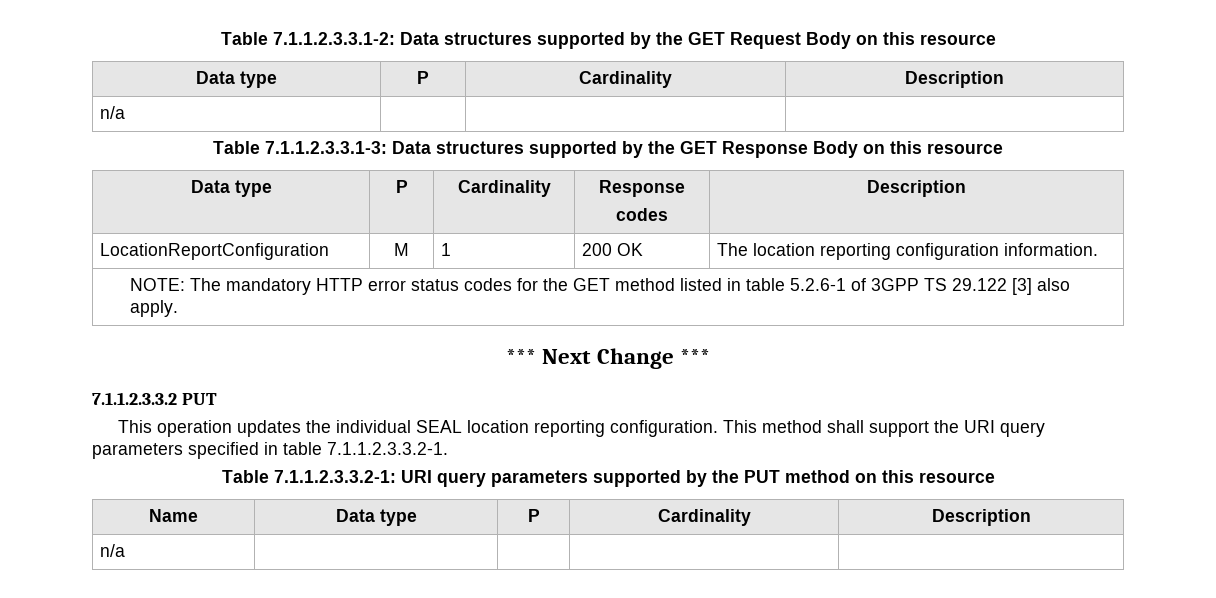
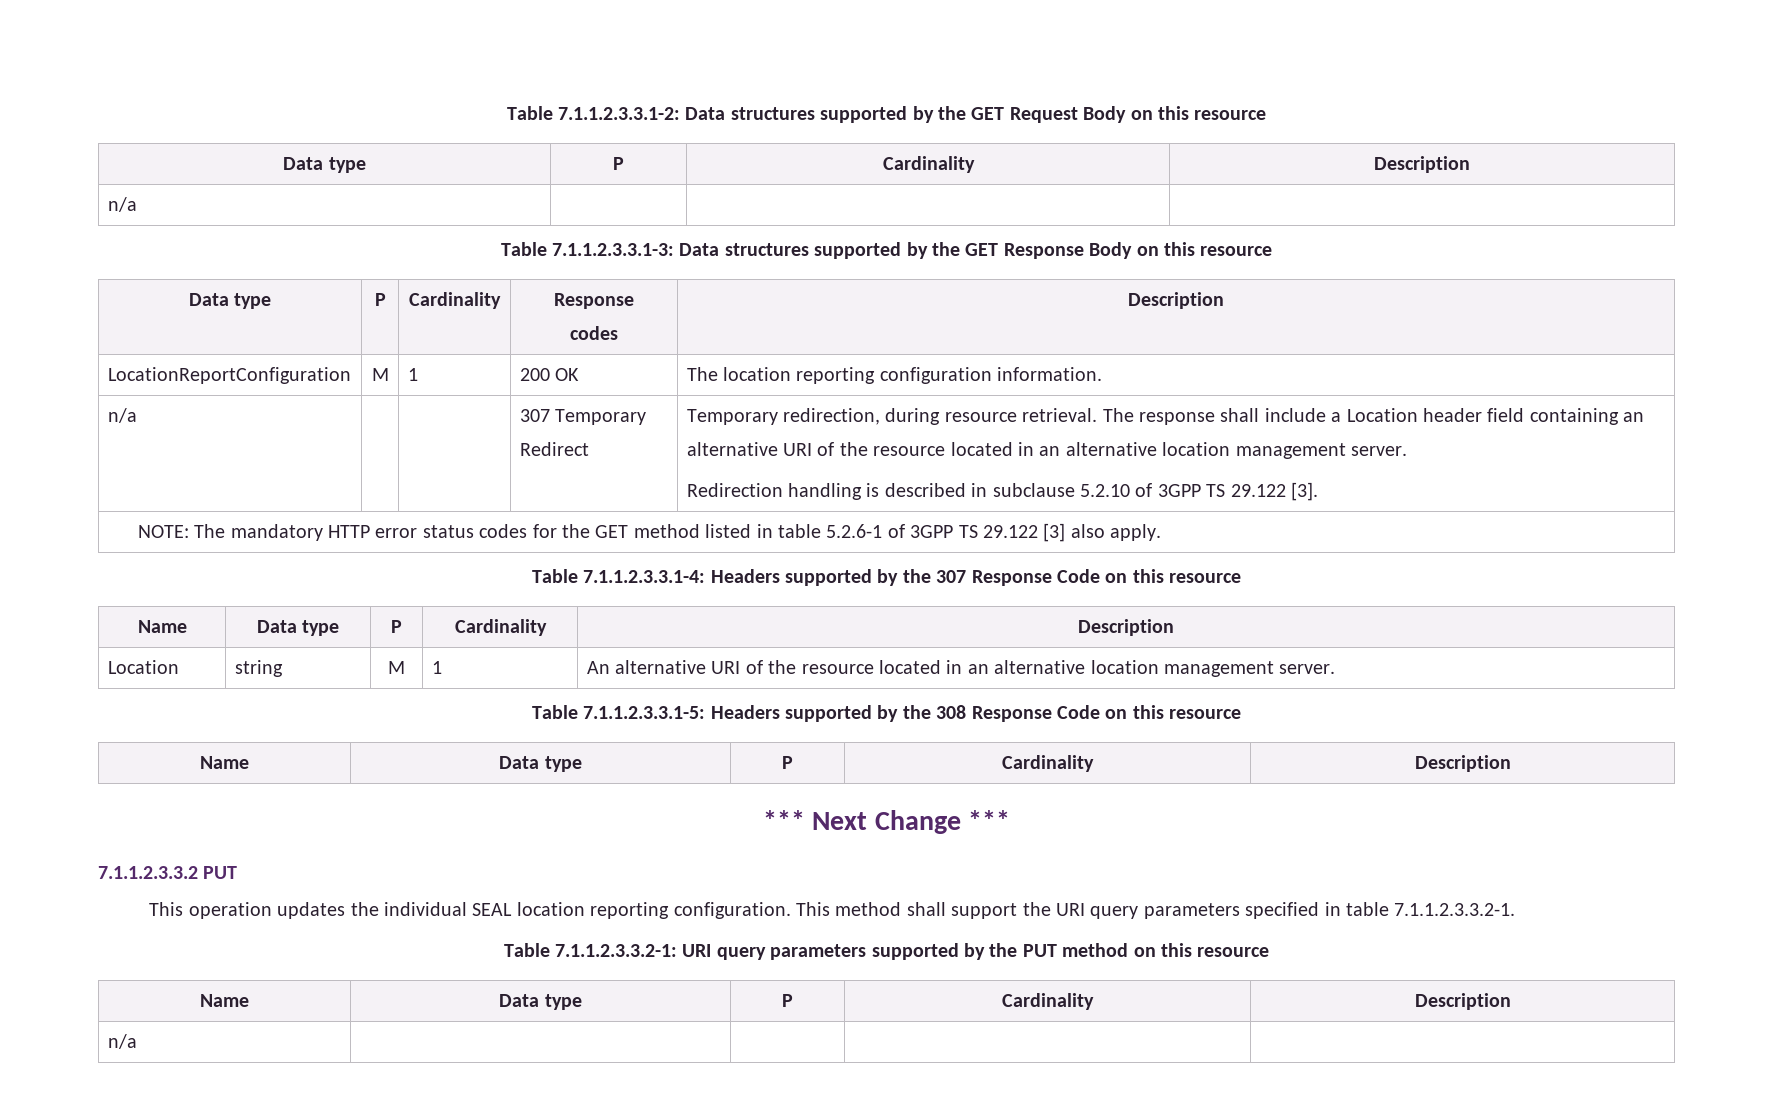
(1099, 249) none -> [107,408,137,423] [519,409,647,425] [519,442,589,456] [686,408,1645,425] [686,442,1408,459] [686,482,1319,501] // n/a | | | 307 Temporary Redirect | Temporary redirection, during resource retrieval. The response shall include a Location header field containing an alternative URI of the resource located in an alternative location management server. // Redirection handling is described in subclause 5.2.10 of 3GPP TS 29.122 [3].
(178, 308) none -> [531,569,1242,586] [137,620,187,633] [256,620,340,636] [390,620,402,633] [454,619,547,636] [1078,619,1174,636] [107,660,179,674] [234,660,283,677] [387,661,405,674] [431,661,442,674] [586,660,1336,677] [531,705,1242,722] [200,756,249,769] [499,756,582,772] [782,756,793,769] [1002,755,1094,772] [1414,755,1511,772] // Table 7.1.1.2.3.3.1-4: Headers supported by the 307 Response Code on this resource // Name | Data type | P | Cardinality | Description // Location | string | M | 1 | An alternative URI of the resource located in an alternative location management server. // Table 7.1.1.2.3.3.1-5: Headers supported by the 308 Response Code on this resource // Name | Data type | P | Cardinality | Description

